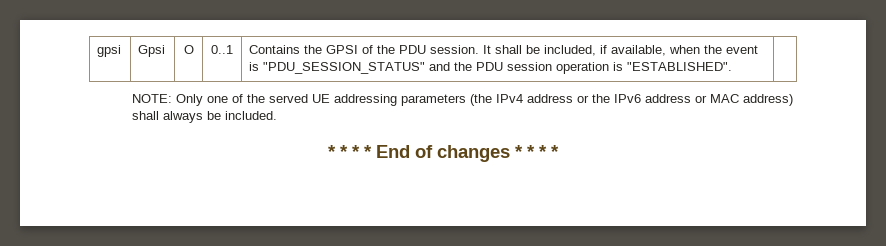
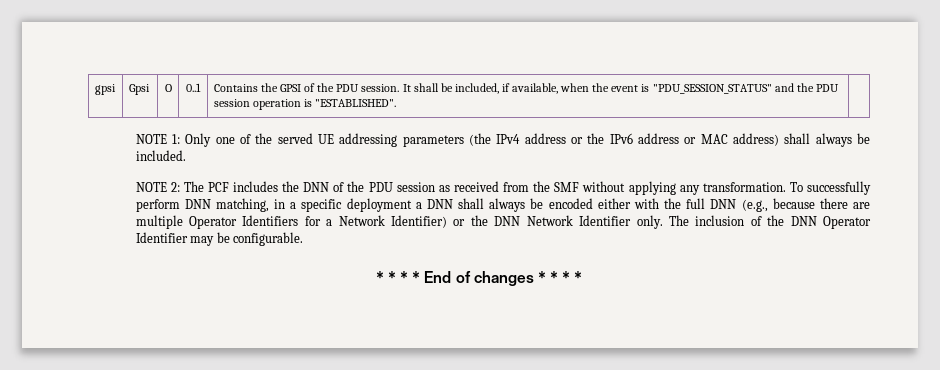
[131,94,172,103] NOTE: -> [135,134,180,144] NOTE 1:
(277, 115) none -> [135,181,871,195] [135,198,870,212] [135,215,871,229] [135,232,304,246] // NOTE 2: The PCF includes the DNN of the PDU session as received from the SMF without applying any transformation. To successfully perform DNN matching, in a specific deployment a DNN shall always be encoded either with the full DNN (e.g., because there are multiple Operator Identifiers for a Network Identifier) or the DNN Network Identifier only. The inclusion of the DNN Operator Identifier may be configurable.

